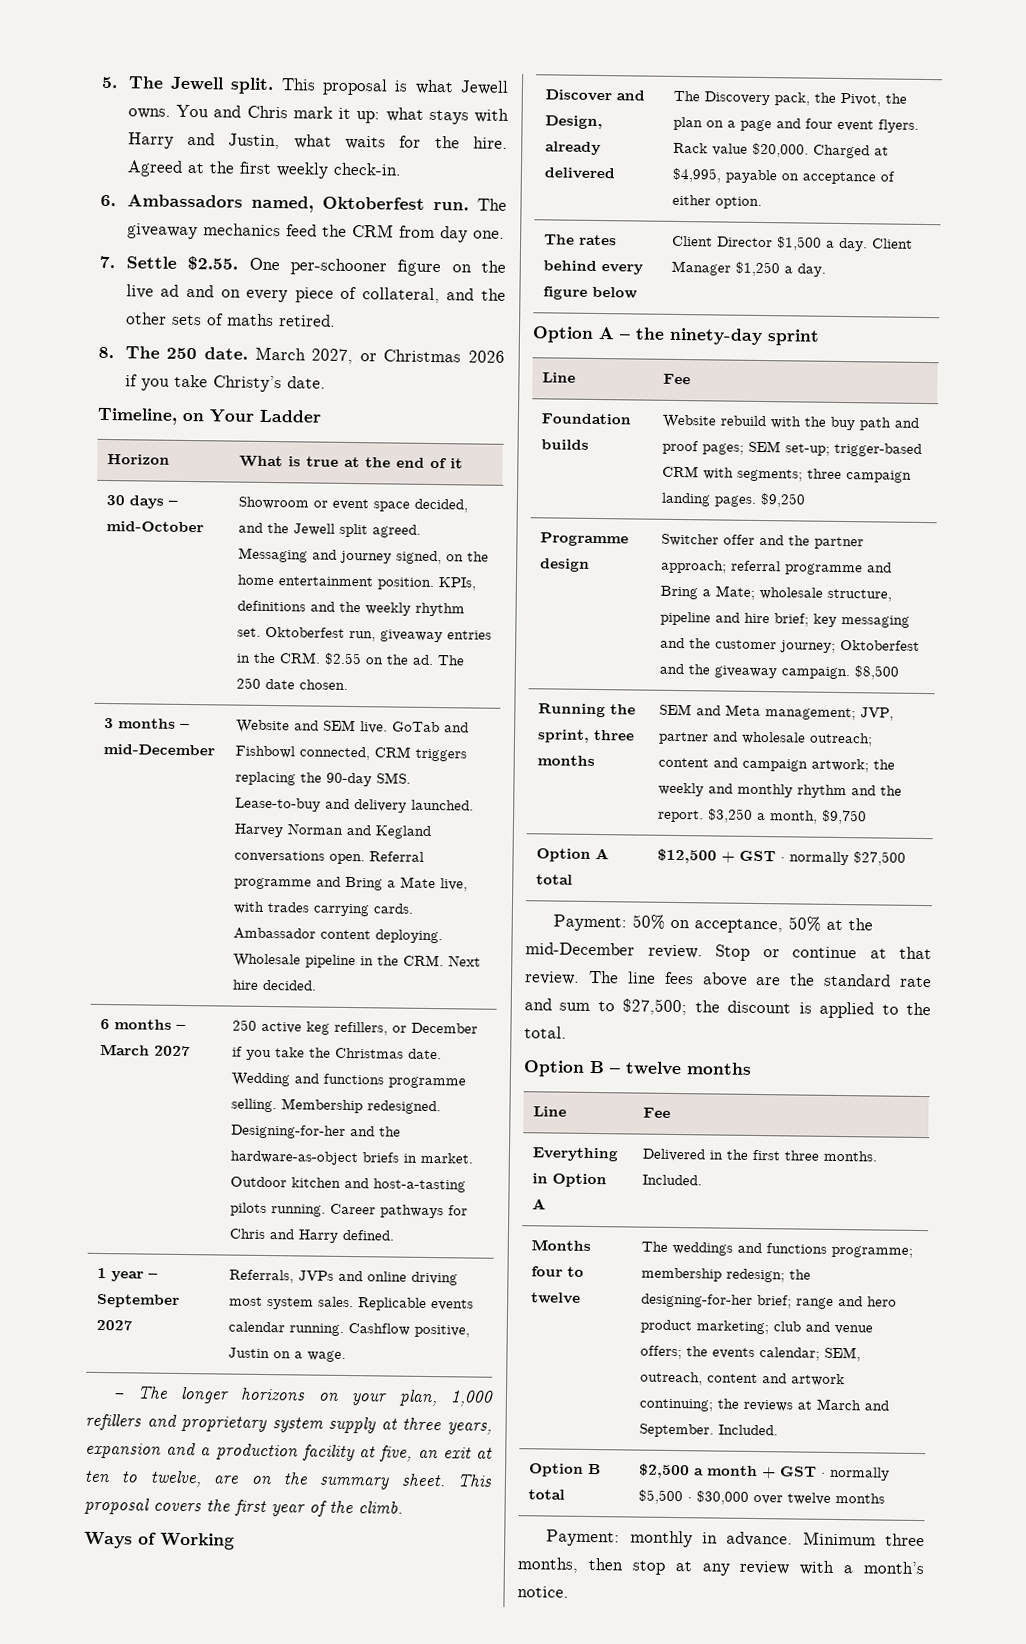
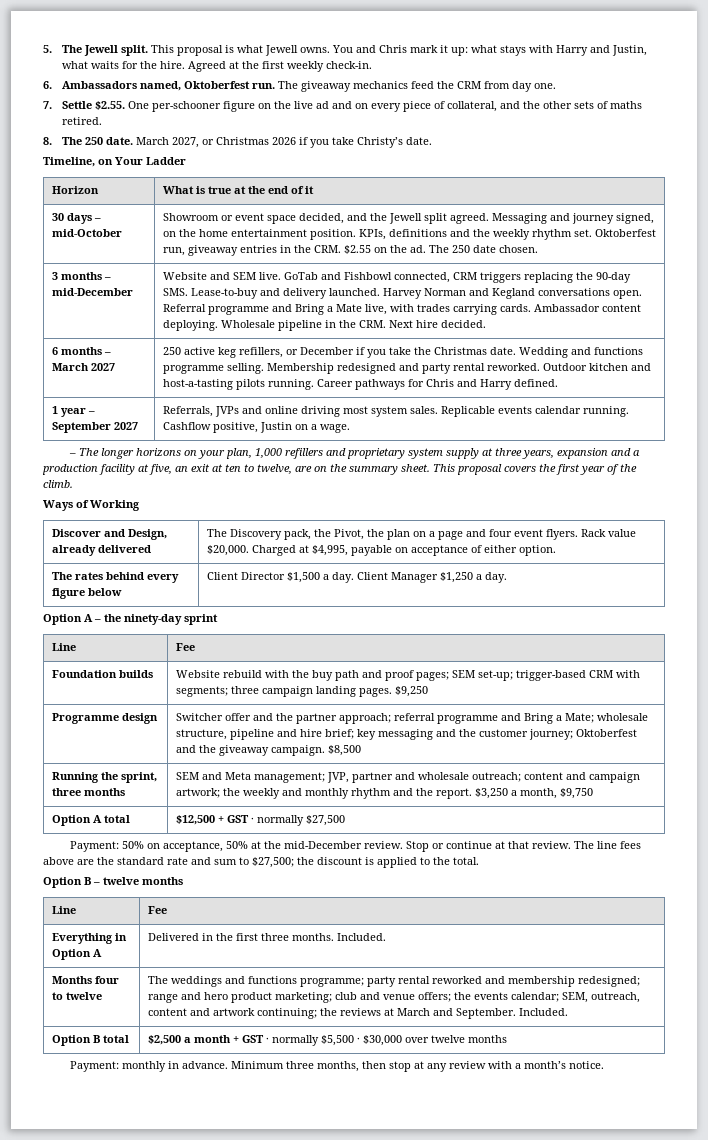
[366,1100,441,1115] [230,1124,401,1139] [229,1150,473,1166] redesigned. Designing-for-her and the hardware-as-object briefs in market. -> [336,363,540,374] redesigned and party rental reworked.
[640,1267,811,1283] [640,1293,792,1309] membership redesign; the designing-for-her brief; -> [366,976,640,987] party rental reworked and membership redesigned;

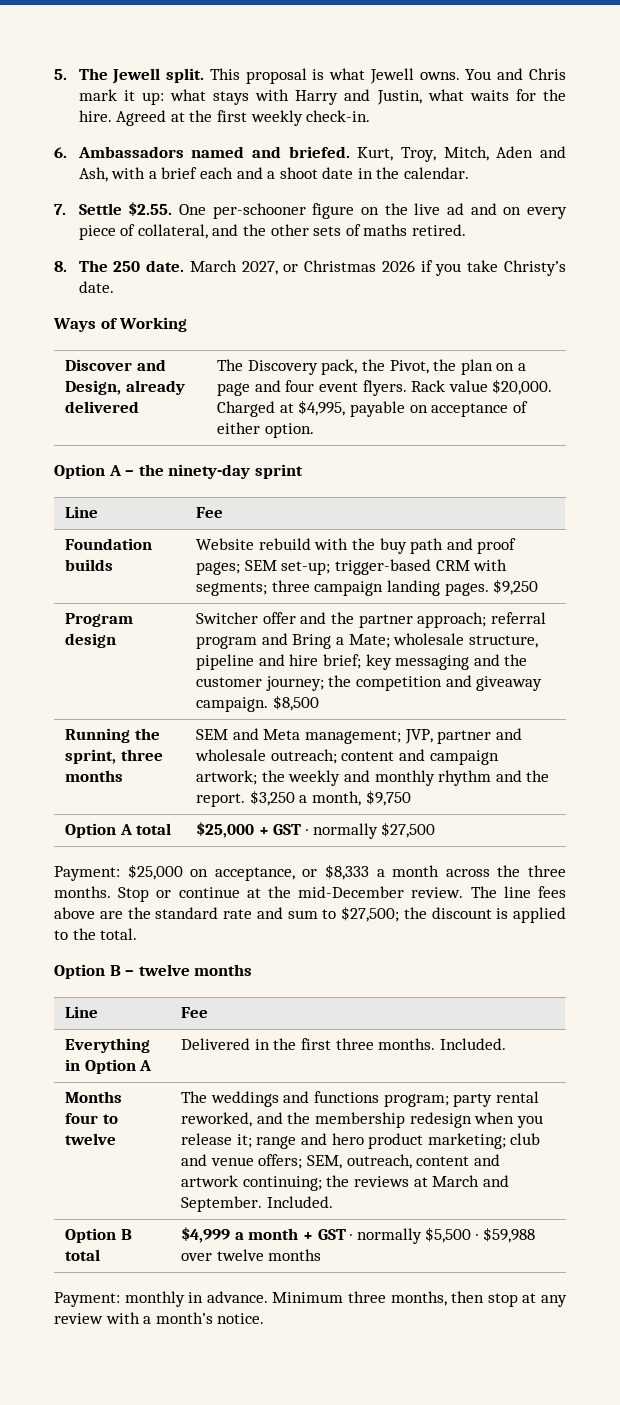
[140,81,557,92] named, Oktoberfest run. The giveaway mechanics feed the CRM from day one. -> [191,146,566,162] [78,167,470,182] named and briefed. Kurt, Troy, Mitch, Aden and Ash, with a brief each and a shoot date in the calendar.
[43,157,186,167] [51,186,99,194] [162,186,314,194] [51,213,101,224] [51,229,122,237] [162,213,654,224] [162,229,656,240] [162,245,538,256] [51,272,111,280] [51,288,133,296] [162,272,631,283] [162,288,642,299] [162,304,641,315] [162,320,486,331] [51,347,111,355] [51,363,115,371] [162,347,643,358] [162,363,651,374] [162,379,558,390] [51,406,95,417] [51,422,138,433] [162,406,629,417] [162,422,350,433] [68,448,640,459] [42,464,637,475] [43,480,73,488] // Timeline, on Your Ladder // Horizon | What is true at the end of it // 30 days – mid-October | Showroom or event space decided, and the Jewell split agreed. Messaging and journey signed, on the home entertainment position. KPIs, definitions and the weekly rhythm set. Oktoberfest run, giveaway entries in the CRM. $2.55 on the ad. The 250 date chosen. // 3 months – mid-December | Website and SEM live. GoTab and Fishbowl connected, CRM triggers replacing the 90-day SMS. Lease-to-buy and delivery launched. Harvey Norman and Kegland conversations open. Referral programme and Bring a Mate live, with trades carrying cards. Ambassador content deploying. Wholesale pipeline in the CRM. Next hire decided. // 6 months – March 2027 | 250 active keg refillers, or December if you take the Christmas date. Wedding and functions programme selling. Membership redesigned and party rental reworked. Outdoor kitchen and host-a-tasting pilots running. Career pathways for Chris and Harry defined. // 1 year – September 2027 | Referrals, JVPs and online driving most system sales. Replicable events calendar running. Cashflow positive, Justin on a wage. // – The longer horizons on your plan, 1,000 refillers and proprietary system supply at three years, expansion and a production facility at five, an exit at ten to twelve, are on the summary sheet. This proposal covers the first year of the climb. -> (114, 287) none
[51,572,179,583] [51,588,122,599] [206,572,507,583] // The rates behind every figure below | Client Director $1,500 a day. Client Manager $1,250 a day. -> (314, 430) none
[51,713,119,724] Programme -> [65,613,134,627] Program
[436,715,498,724] programme -> [196,636,258,649] program
[575,729,637,737] [175,745,216,753] Oktoberfest and the -> [328,675,472,691] the competition and
[175,815,215,825] $12,500 -> [196,822,255,838] $25,000
[121,841,144,849] 50% -> [127,864,183,880] $25,000
[225,841,403,849] 50% at the mid-December review. -> [302,864,567,880] [54,886,111,898] or $8,333 a month across the three months.
[507,841,529,849] that -> [268,886,405,898] the mid-December
[299,976,640,987] programme; party rental reworked and membership redesigned; -> [383,1091,539,1107] [181,1112,543,1128] [181,1133,252,1148] program; party rental reworked, and the membership redesign when you release it;
[453,992,559,1002] the events calendar; -> (303, 1161) none
[147,1035,181,1045] $2,500 -> [181,1227,231,1243] $4,999
[362,1035,402,1046] $30,000 -> [482,1227,535,1243] $59,988

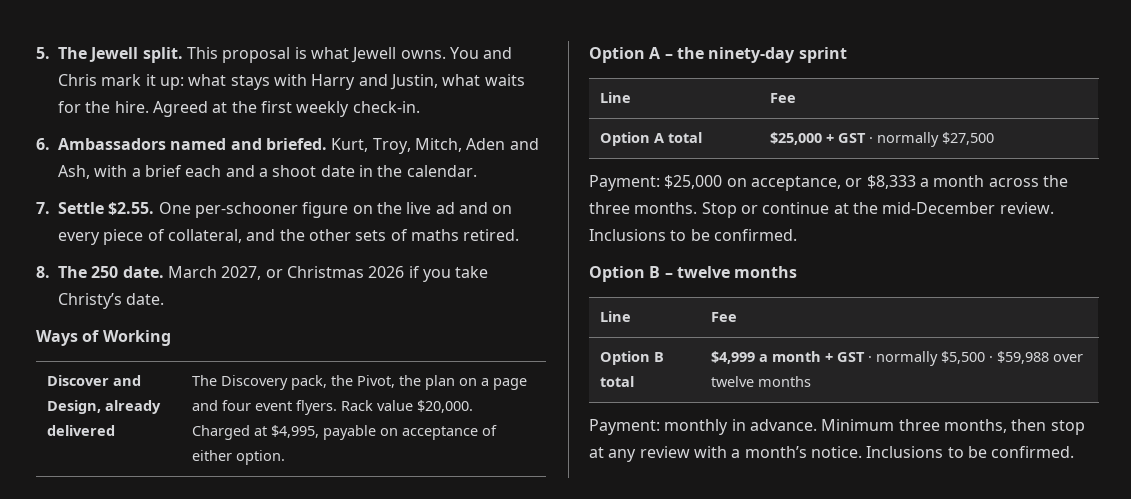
[65,538,153,550] [65,559,114,571] [196,538,517,554] [196,559,508,575] [196,579,539,596] [65,613,134,627] [65,633,117,648] [196,612,546,628] [196,633,538,649] [196,654,528,670] [196,675,543,691] [196,695,319,712] [65,728,160,743] [65,749,163,764] [65,770,124,782] [196,728,522,744] [195,749,499,765] [196,770,550,786] [196,790,411,807] // Foundation builds | Website rebuild with the buy path and proof pages; SEM set-up; trigger-based CRM with segments; three campaign landing pages. $9,250 // Program design | Switcher offer and the partner approach; referral program and Bring a Mate; wholesale structure, pipeline and hire brief; key messaging and the customer journey; the competition and giveaway campaign. $8,500 // Running the sprint, three months | SEM and Meta management; JVP, partner and wholesale outreach; content and campaign artwork; the weekly and monthly rhythm and the report. $3,250 a month, $9,750 -> (797, 98) none
[470,886,566,898] [54,906,566,923] [54,928,138,940] The line fees above are the standard rate and sum to $27,500; the discount is applied to the total. -> [589,229,797,241] Inclusions to be confirmed.
[65,1038,151,1053] [65,1059,153,1074] [181,1038,506,1050] [65,1091,123,1103] [65,1113,118,1124] [65,1133,117,1145] [181,1091,539,1107] [181,1112,543,1128] [181,1133,541,1149] [181,1154,500,1169] [181,1175,509,1191] [181,1196,333,1212] // Everything in Option A | Delivered in the first three months. Included. // Months four to twelve | The weddings and functions program; party rental reworked, and the membership redesign when you release it; range and hero product marketing; club and venue offers; SEM, outreach, content and artwork continuing; the reviews at March and September. Included. -> (738, 317) none
(265, 1318) none -> [866,446,1075,458] Inclusions to be confirmed.

